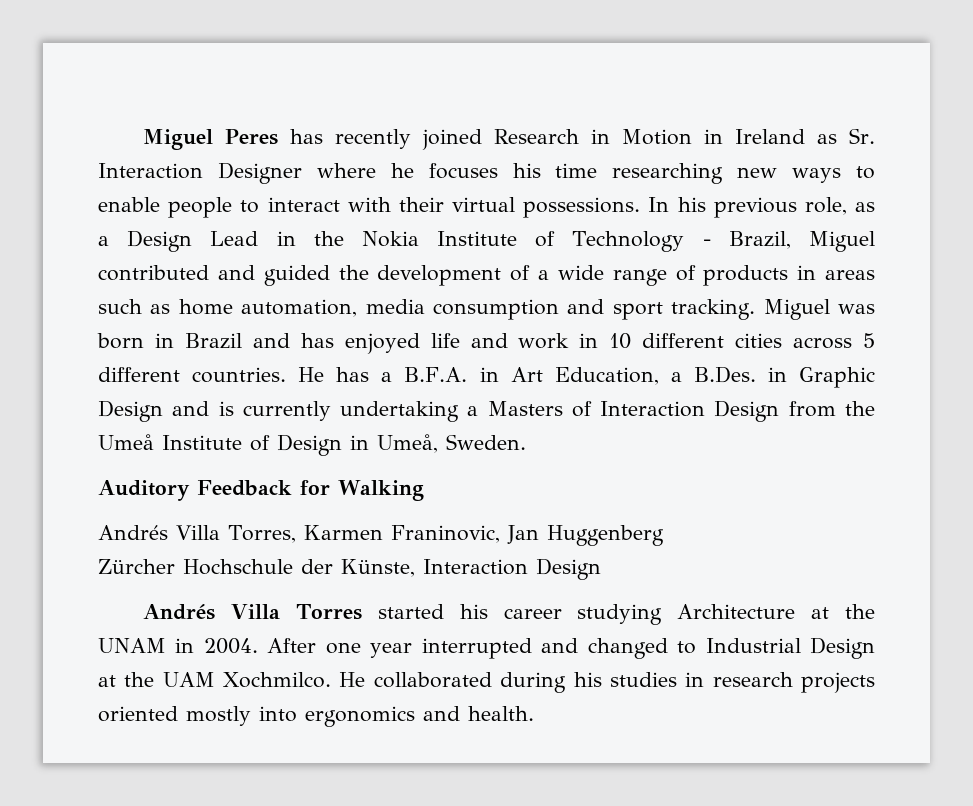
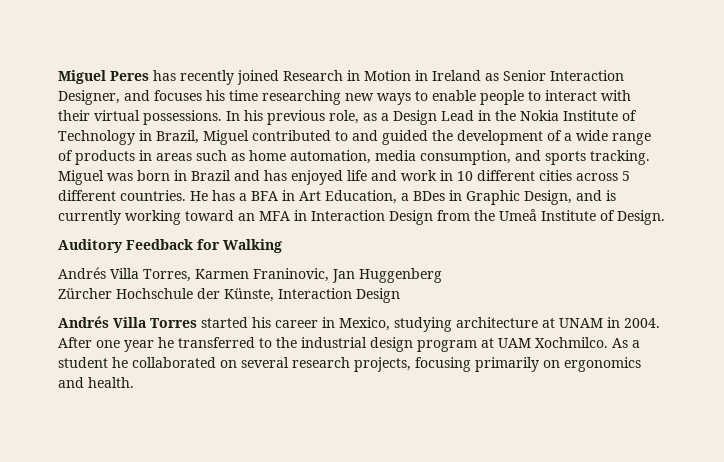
[849,128,876,144] [98,162,414,184] Sr. Interaction Designer where he -> [503,70,624,81] [58,90,150,105] Senior Interaction Designer, and
[702,239,711,246] - -> [139,130,152,141] in
(209, 273) none -> [335,131,348,141] to
[433,299,663,320] consumption and sport -> [420,150,586,165] consumption, and sports
[404,367,468,382] B.F.A. -> [251,191,278,201] BFA
[693,366,756,383] B.Des. -> [413,191,445,201] BDes
[98,400,163,422] Design -> [524,190,572,205] Design,
[340,401,592,422] undertaking a Masters of -> [125,210,307,225] working toward an MFA in
[277,434,526,456] Design in Umeå, Sweden. -> [617,210,665,225] Design.
[577,604,875,625] studying Architecture at the -> [322,317,555,332] in Mexico, studying architecture at
[421,637,876,659] [98,672,876,693] [98,706,297,726] interrupted and changed to Industrial Design at the UAM Xochmilco. He collaborated during his studies in research projects oriented mostly into -> [158,337,640,352] [58,357,560,372] he transferred to the industrial design program at UAM Xochmilco. As a student he collaborated on several research projects, focusing primarily on

